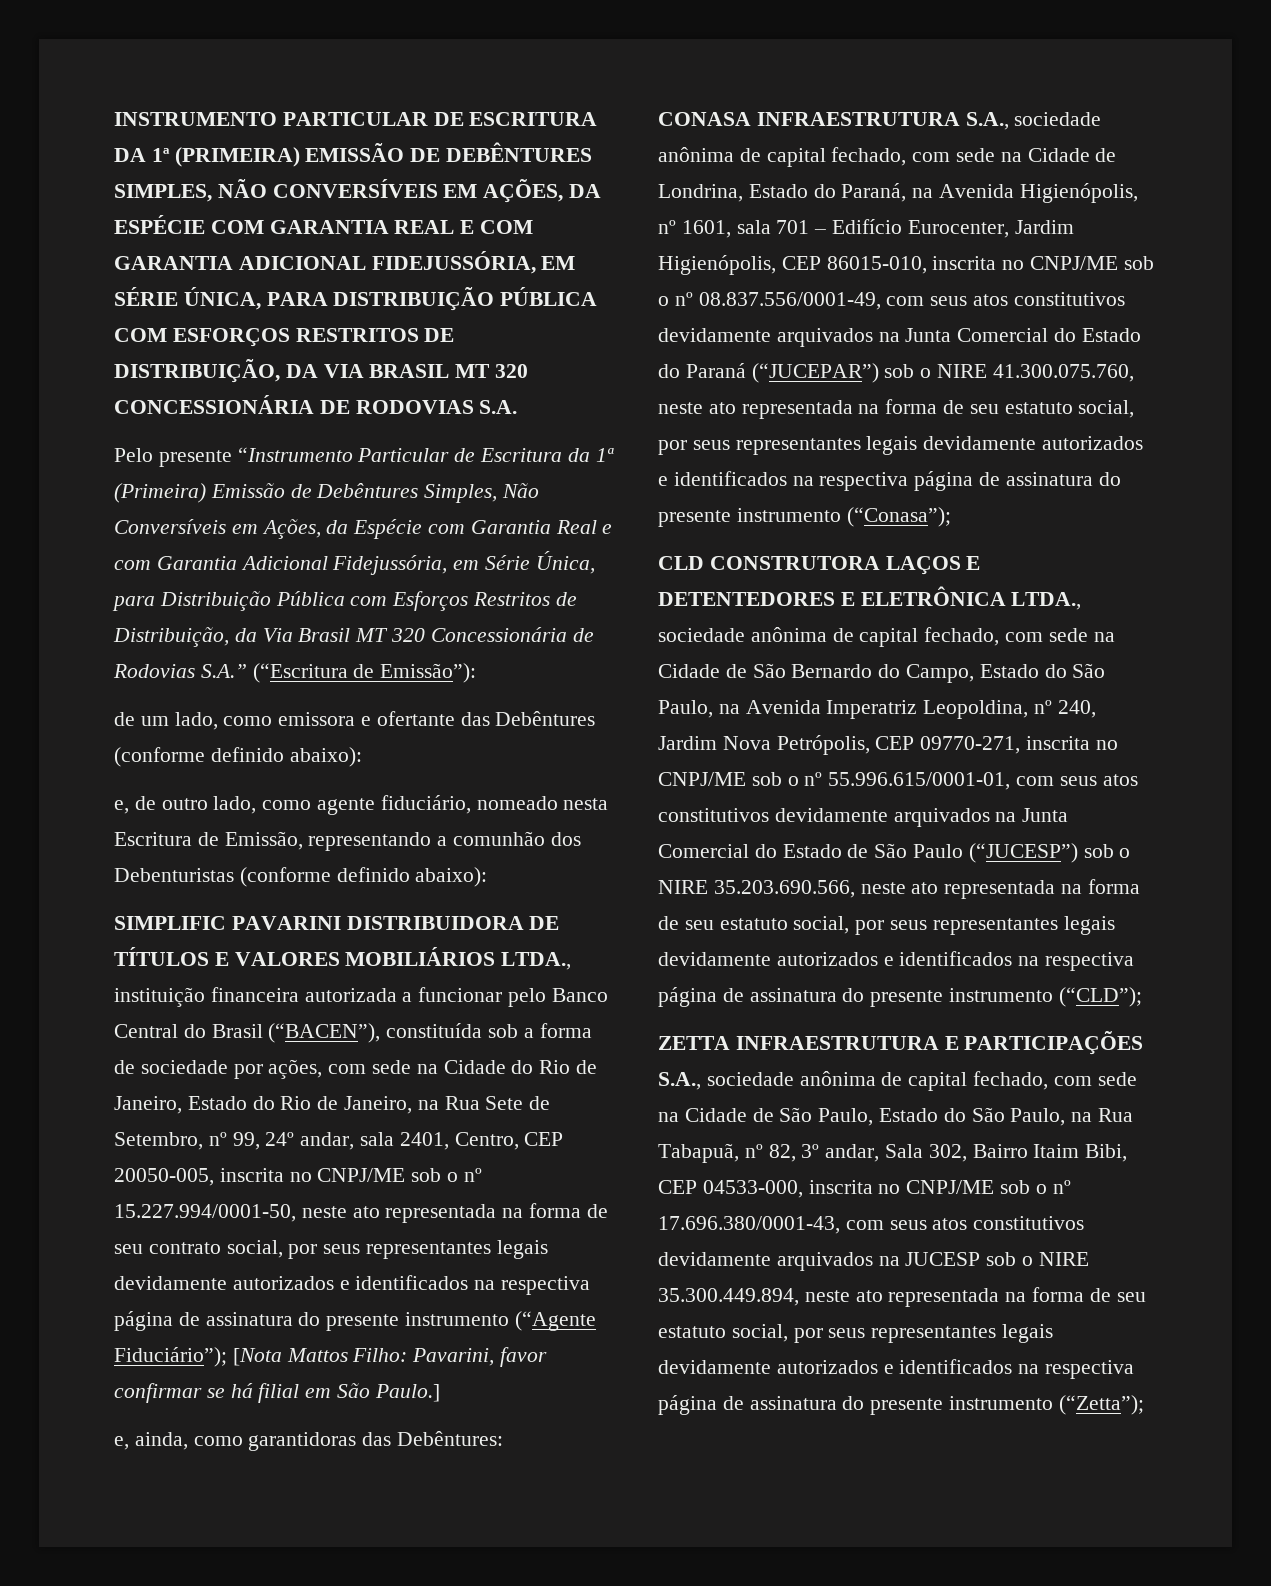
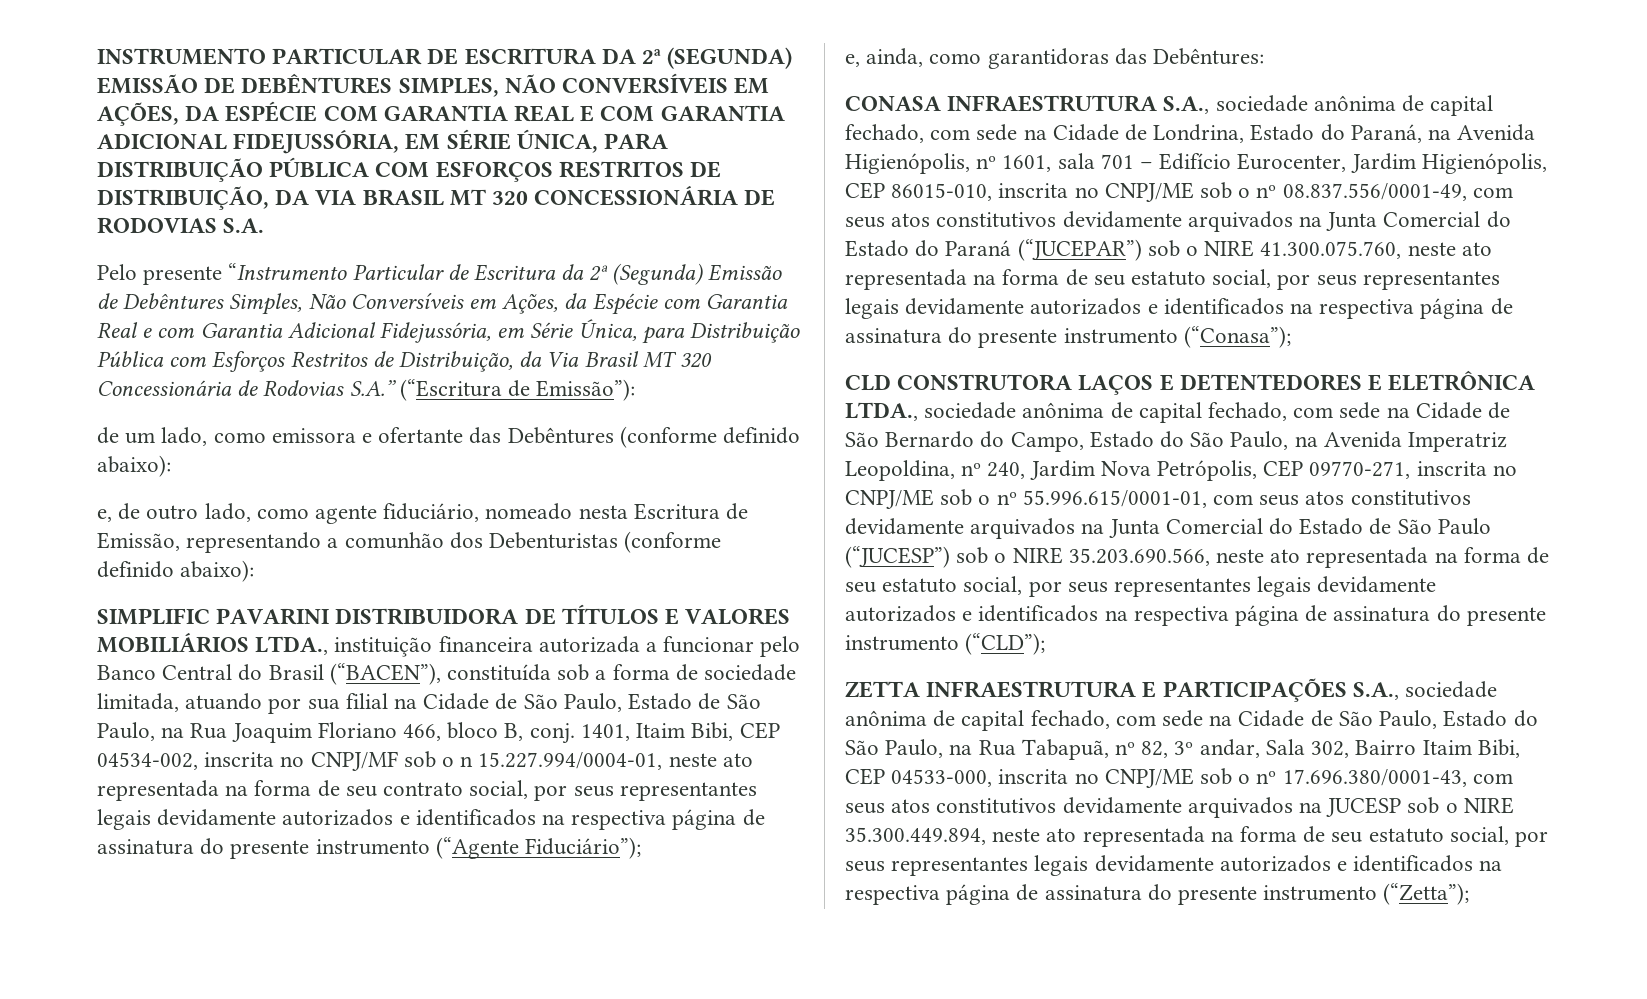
[151,147,300,167] 1ª (PRIMEIRA) -> [642,47,793,69] 2ª (SEGUNDA)
[595,448,614,462] [114,483,206,503] 1ª (Primeira) -> [589,263,703,285] 2ª (Segunda)
[233,1059,598,1079] [114,1096,551,1114] [114,1132,564,1150] [114,1168,482,1186] [114,1204,296,1222] por ações, com sede na Cidade do Rio de Janeiro, Estado do Rio de Janeiro, na Rua Sete de Setembro, nº 99, 24º andar, sala 2401, Centro, CEP 20050-005, inscrita no CNPJ/ME sob o nº 15.227.994/0001-50, -> [97,693,761,714] [97,722,780,744] [97,751,663,771] limitada, atuando por sua filial na Cidade de São Paulo, Estado de São Paulo, na Rua Joaquim Floriano 466, bloco B, conj. 1401, Itaim Bibi, CEP 04534-002, inscrita no CNPJ/MF sob o n 15.227.994/0004-01,
[232,1347,548,1367] [114,1383,440,1403] [Nota Mattos Filho: Pavarini, favor confirmar se há filial em São Paulo.] -> (642, 848) none

